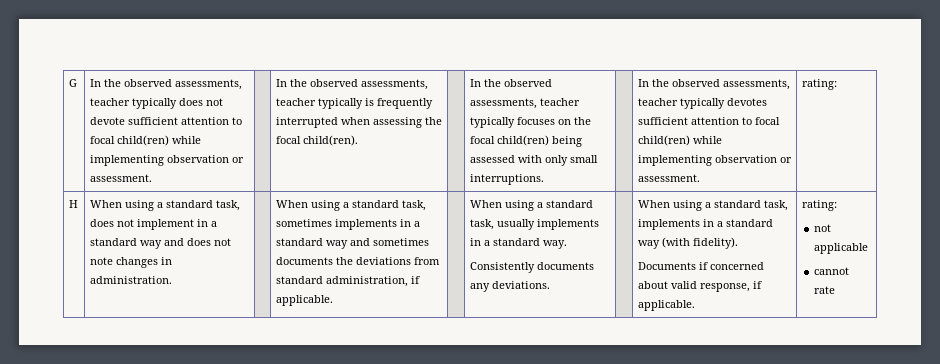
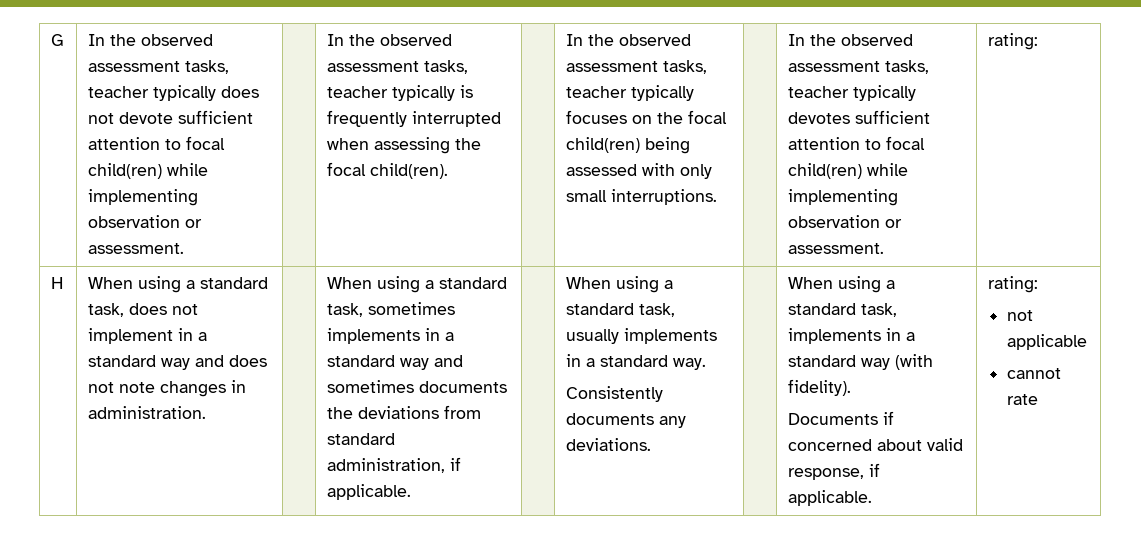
[174,79,242,90] assessments, -> [87,60,229,74] assessment tasks,
[360,79,428,90] assessments, -> [326,60,468,74] assessment tasks,
[469,98,537,109] assessments, -> [565,60,707,74] assessment tasks,
[722,79,790,90] assessments, -> [787,60,929,74] assessment tasks,

